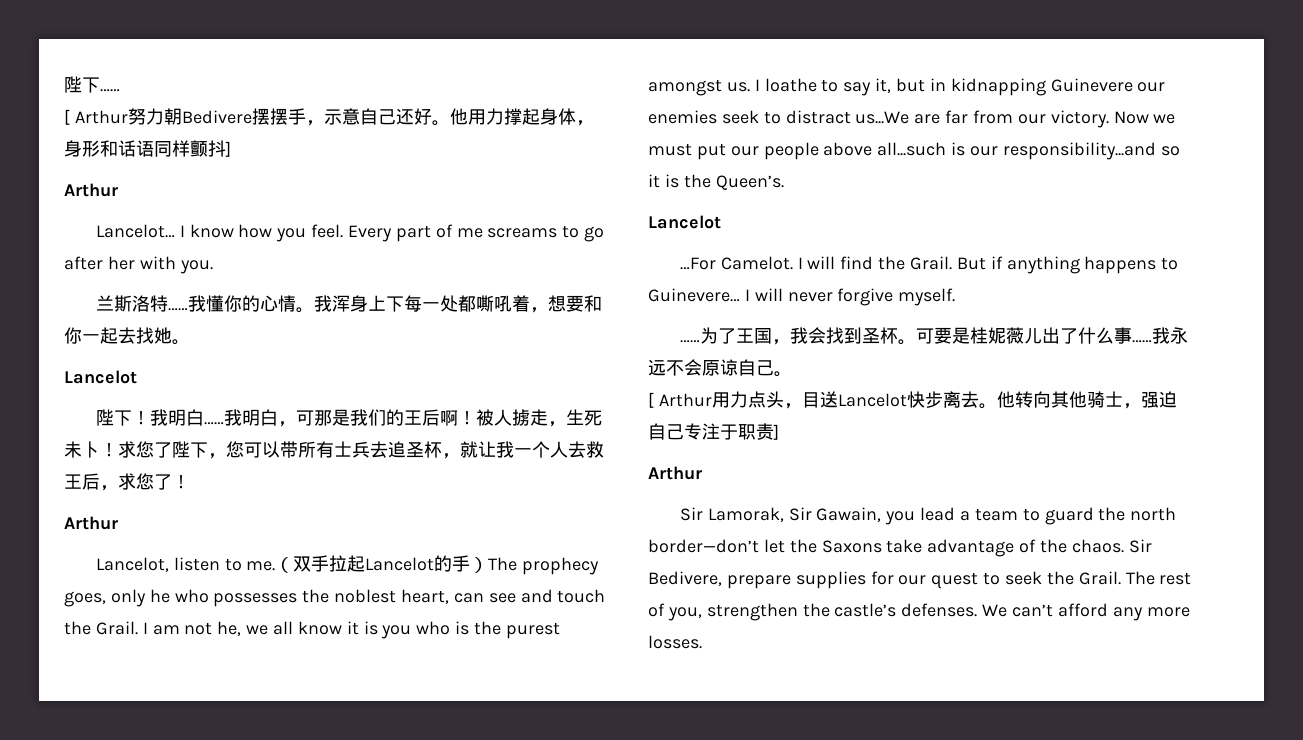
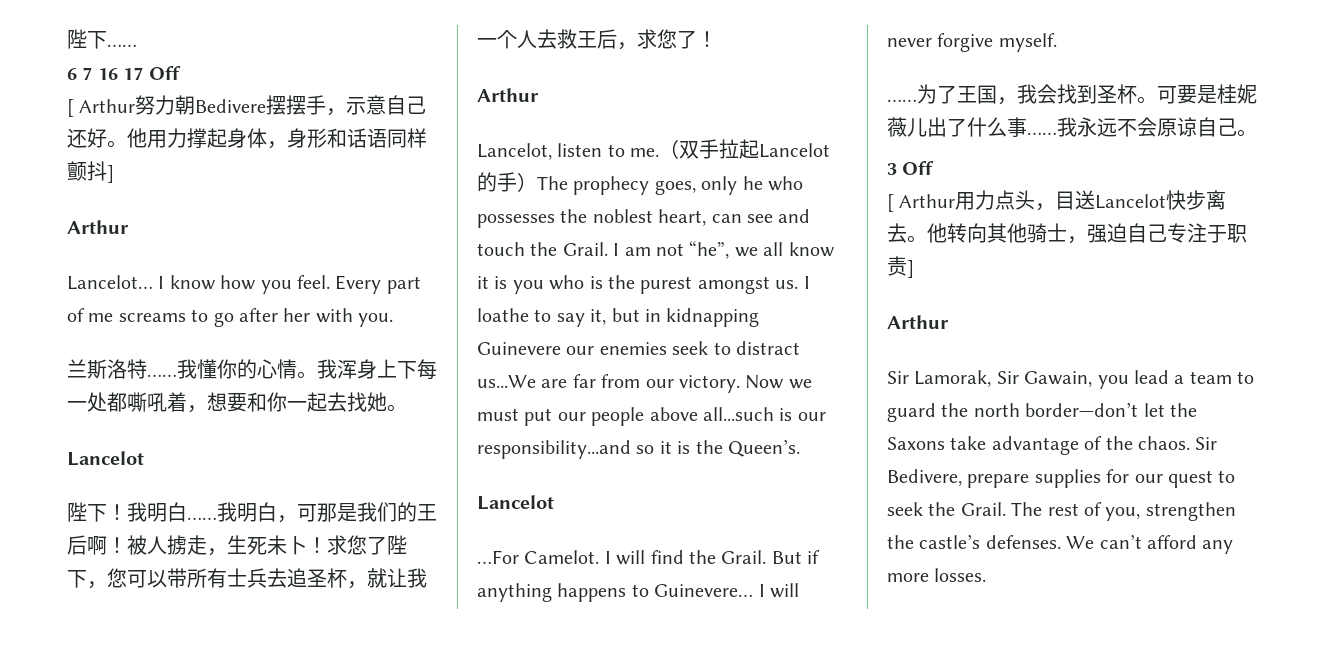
(120, 90) none -> [67,66,181,80] // 6 7 16 17 Off
[217,621,242,636] he, -> [689,241,730,259] “he”,
(792, 374) none -> [887,161,935,175] // 3 Off

